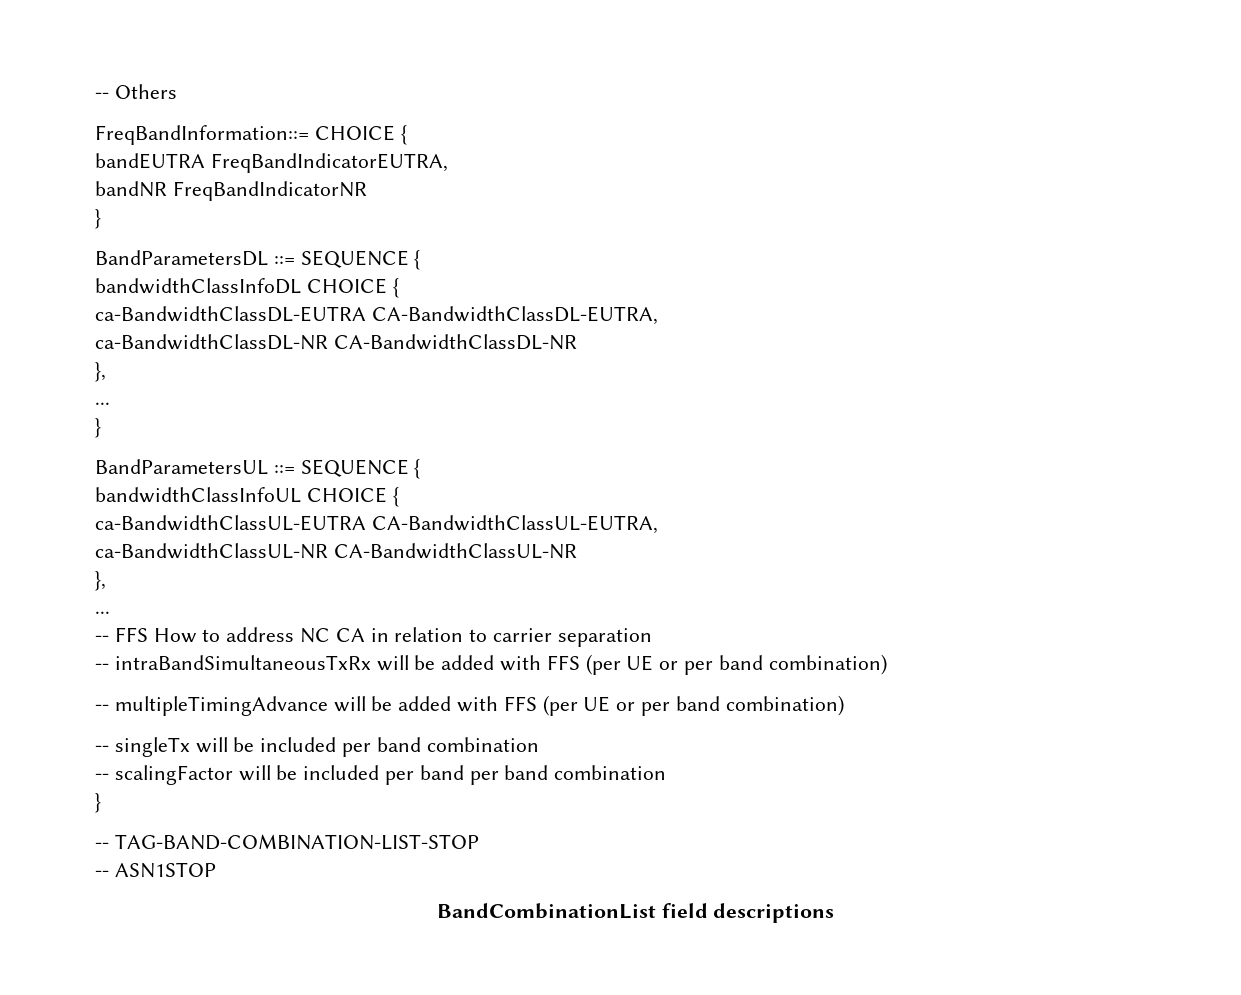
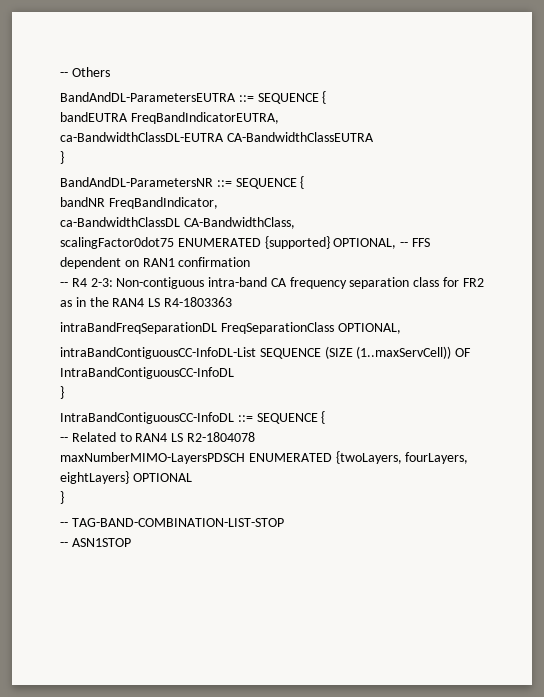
[95,125,395,145] FreqBandInformation::= CHOICE -> [60,92,319,104] BandAndDL-ParametersEUTRA ::= SEQUENCE
[95,181,367,201] [95,209,101,229] [95,250,421,270] [95,278,399,298] [95,306,658,325] [95,334,577,350] [95,362,106,382] [95,402,110,405] [95,418,101,438] [95,459,421,479] [95,487,399,507] [95,515,658,534] [95,543,577,559] [95,571,106,591] [95,611,110,614] [95,627,652,647] [95,654,887,675] [95,695,844,716] [95,737,539,757] [95,765,667,785] bandNR FreqBandIndicatorNR // } // BandParametersDL ::= SEQUENCE { // bandwidthClassInfoDL CHOICE { // ca-BandwidthClassDL-EUTRA CA-BandwidthClassDL-EUTRA, // ca-BandwidthClassDL-NR CA-BandwidthClassDL-NR // }, // ... // } // BandParametersUL ::= SEQUENCE { // bandwidthClassInfoUL CHOICE { // ca-BandwidthClassUL-EUTRA CA-BandwidthClassUL-EUTRA, // ca-BandwidthClassUL-NR CA-BandwidthClassUL-NR // }, // ... // -- FFS How to address NC CA in relation to carrier separation // -- intraBandSimultaneousTxRx will be added with FFS (per UE or per band combination) // -- multipleTimingAdvance will be added with FFS (per UE or per band combination) // -- singleTx will be included per band combination // -- scalingFactor will be included per band per band combination -> [60,132,374,142] [60,151,64,164] [60,176,305,189] [60,197,218,209] [60,217,295,229] [60,236,430,249] [60,257,251,269] [60,277,484,289] [60,297,232,307] [60,322,401,334] [60,346,472,359] [60,367,234,379] [60,386,64,399] [60,411,326,424] [60,432,255,442] [60,451,469,464] [60,471,192,484] ca-BandwidthClassDL-EUTRA CA-BandwidthClassEUTRA // } // BandAndDL-ParametersNR ::= SEQUENCE { // bandNR FreqBandIndicator, // ca-BandwidthClassDL CA-BandwidthClass, // scalingFactor0dot75 ENUMERATED {supported} OPTIONAL, -- FFS dependent on RAN1 confirmation // -- R4 2-3: Non-contiguous intra-band CA frequency separation class for FR2 as in the RAN4 LS R4-1803363 // intraBandFreqSeparationDL FreqSeparationClass OPTIONAL, // intraBandContiguousCC-InfoDL-List SEQUENCE (SIZE (1..maxServCell)) OF IntraBandContiguousCC-InfoDL // } // IntraBandContiguousCC-InfoDL ::= SEQUENCE { // -- Related to RAN4 LS R2-1804078 // maxNumberMIMO-LayersPDSCH ENUMERATED {twoLayers, fourLayers, eightLayers} OPTIONAL
[436,903,835,923] // BandCombinationList field descriptions -> (131, 542) none

